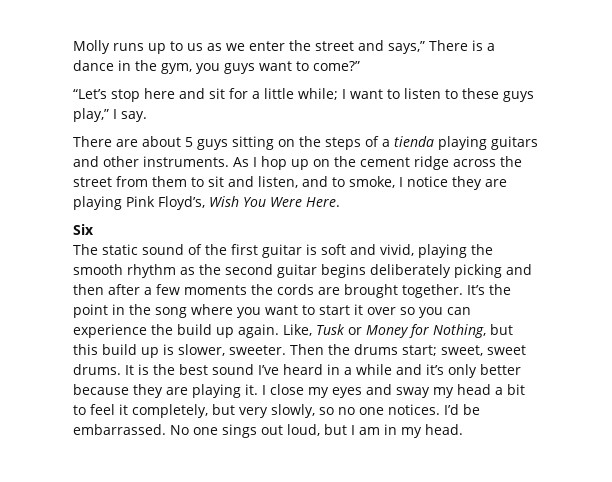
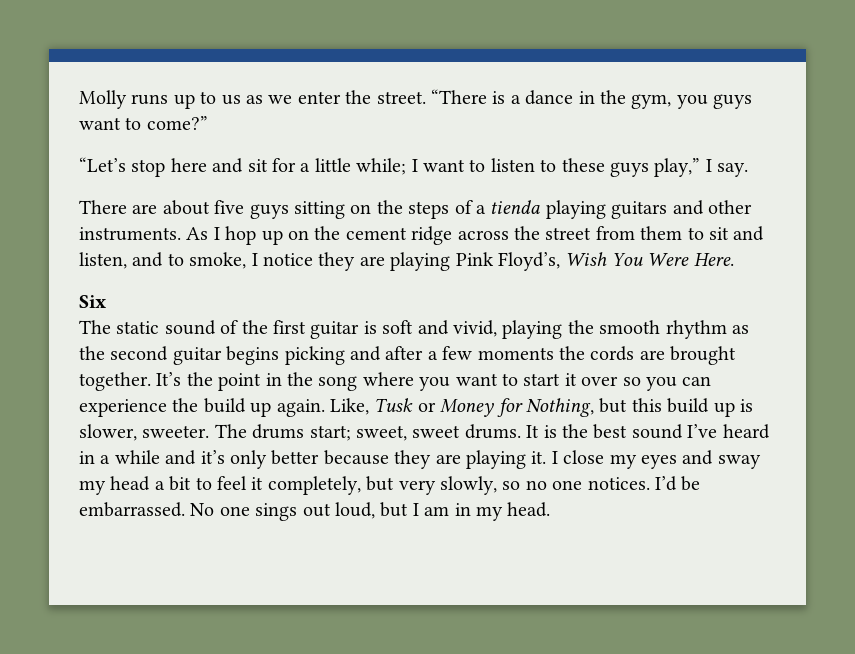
[315,40,468,54] street and says,” There -> [376,89,487,104] street. “There
[185,137,193,147] 5 -> [214,200,245,214] five
[370,264,451,278] deliberately -> (280, 355) none
[73,284,104,295] then -> (381, 353) none
[290,344,350,355] Then the -> [214,424,247,438] The

